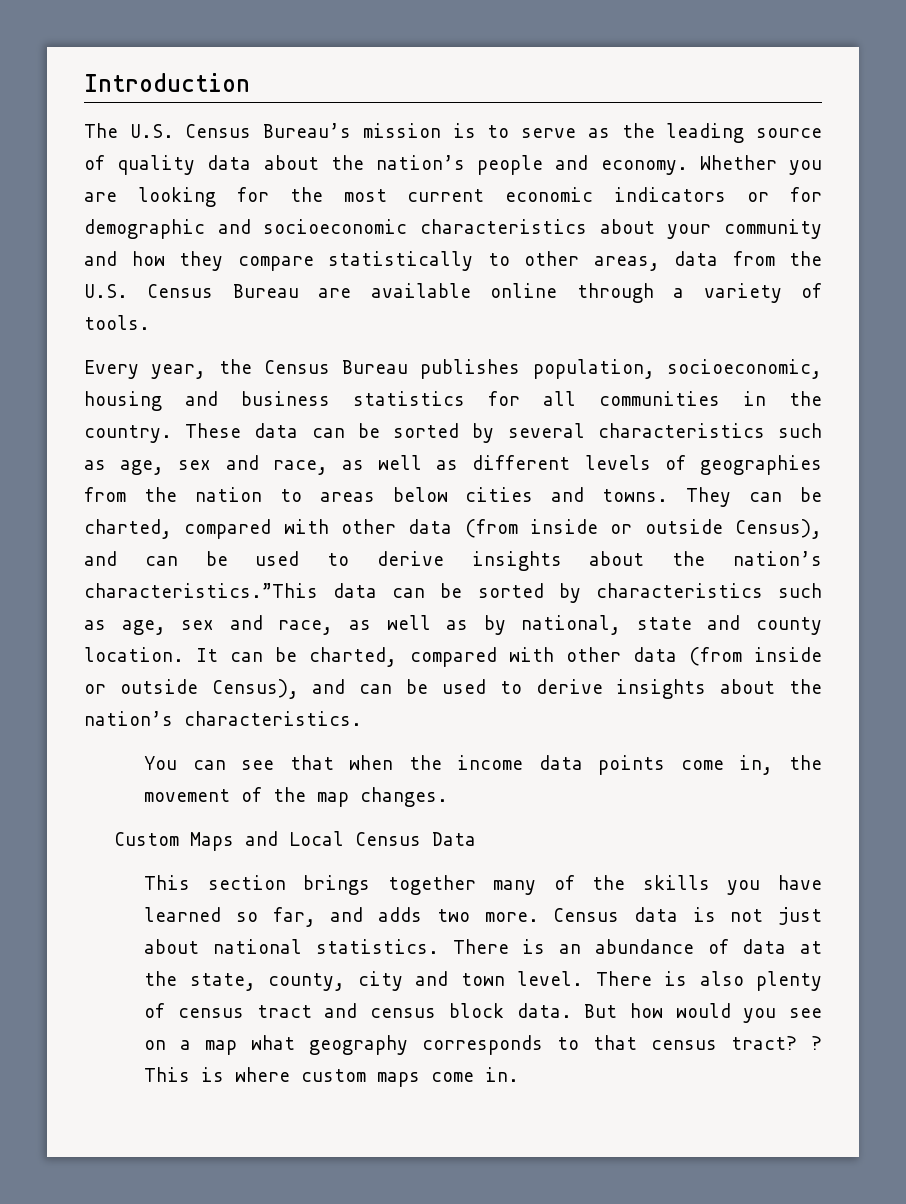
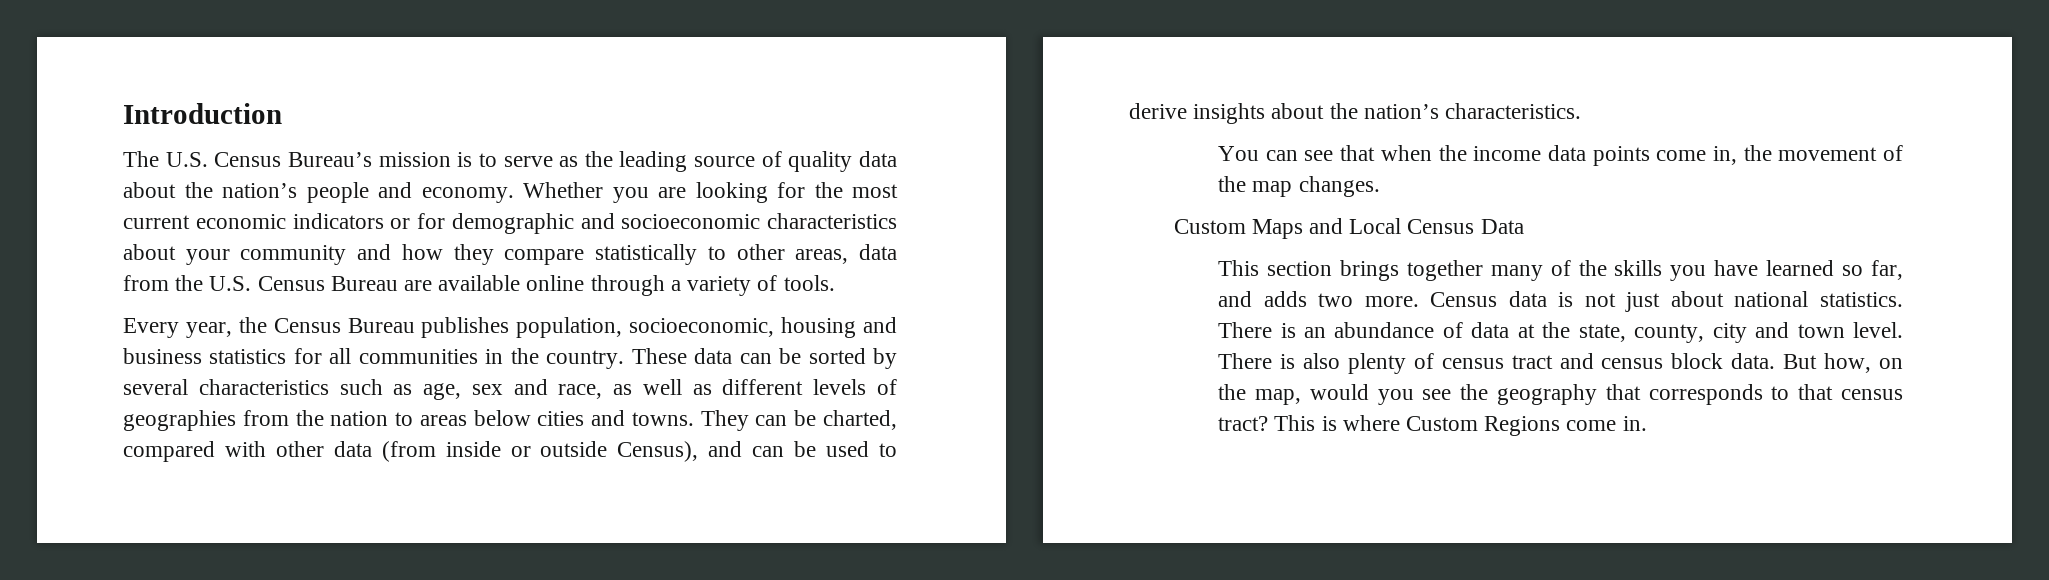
[84,583,822,603] [84,615,823,635] [84,647,823,667] [84,679,823,699] [84,711,173,726] characteristics.”This data can be sorted by characteristics such as age, sex and race, as well as by national, state and county location. It can be charted, compared with other data (from inside or outside Census), and can be used to derive insights about the nation’s -> (1439, 111) none
[629,1003,822,1023] [144,1035,409,1055] how would you see on a map what geography -> [1824,353,1903,373] [1218,384,1641,405] how, on the map, would you see the geography that
[810,1036,822,1050] ? -> (1269, 423) none
[301,1069,421,1087] custom maps -> [1405,416,1561,436] Custom Regions

